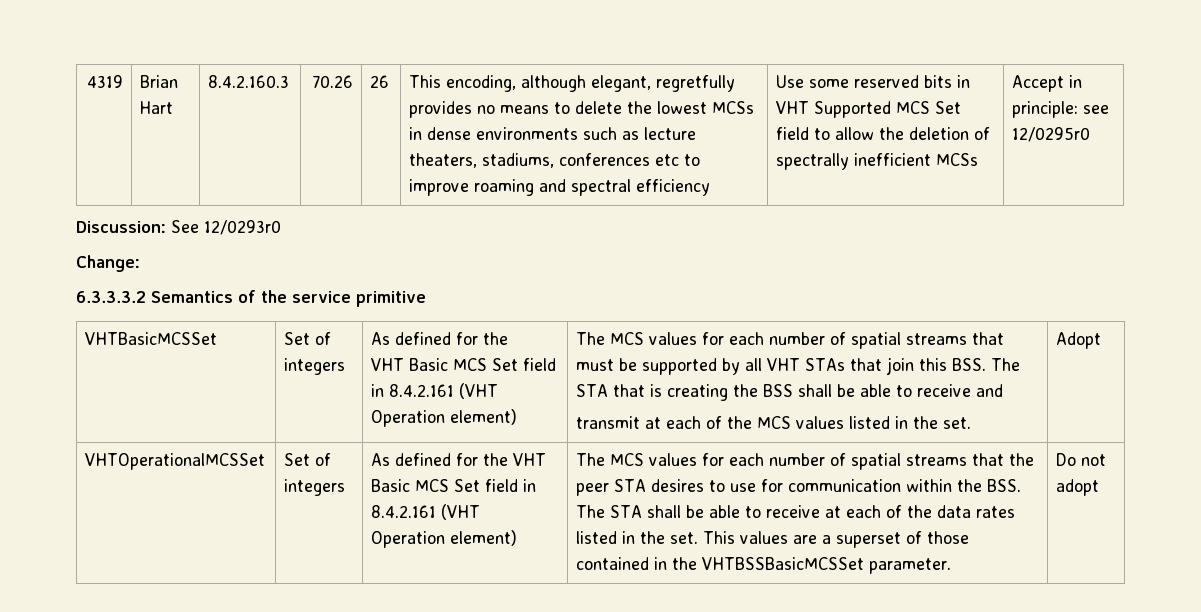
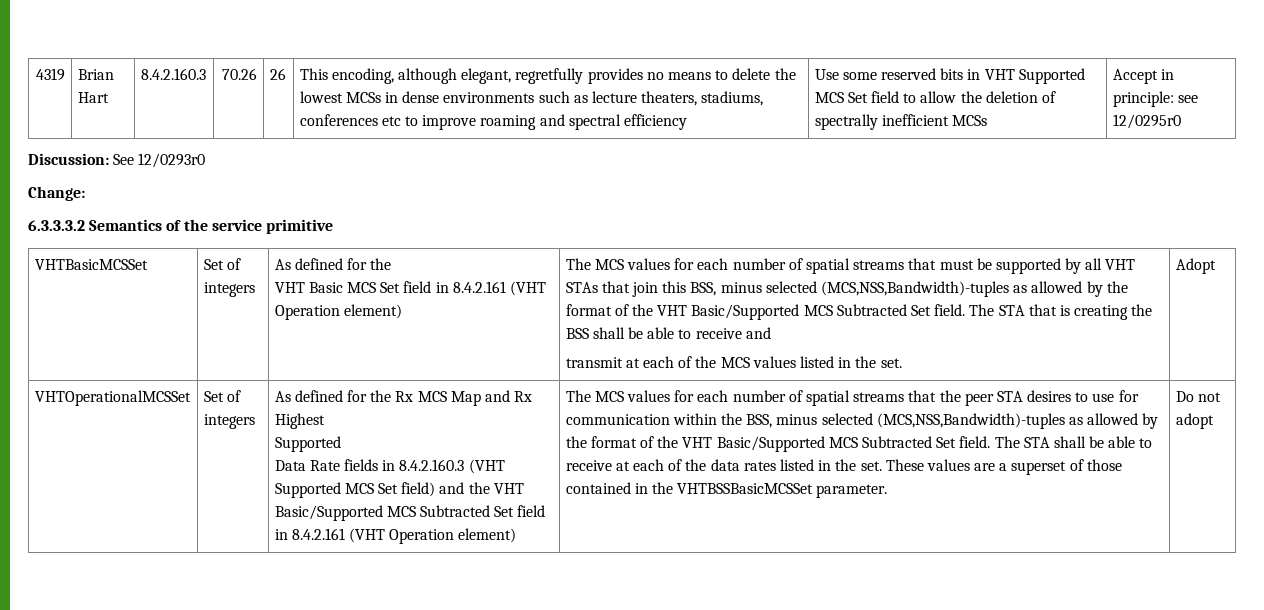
[952,358,987,371] BSS. -> [690,281,1128,297] [565,304,966,320] BSS, minus selected (MCS,NSS,Bandwidth)-tuples as allowed by the format of the VHT Basic/Supported MCS Subtracted Set field.
[513,453,547,466] [371,479,450,492] VHT Basic MCS -> [395,390,533,406] [274,413,325,429] [274,436,341,452] [274,459,505,474] [274,482,524,498] [274,505,491,521] Rx MCS Map and Rx Highest // Supported // Data Rate fields in 8.4.2.160.3 (VHT Supported MCS Set field) and the VHT Basic/Supported MCS Subtracted
[987,479,1022,492] BSS. -> [746,413,1159,429] [565,436,991,452] BSS, minus selected (MCS,NSS,Bandwidth)-tuples as allowed by the format of the VHT Basic/Supported MCS Subtracted Set field.
[703,531,736,544] This -> [885,459,924,471] These

